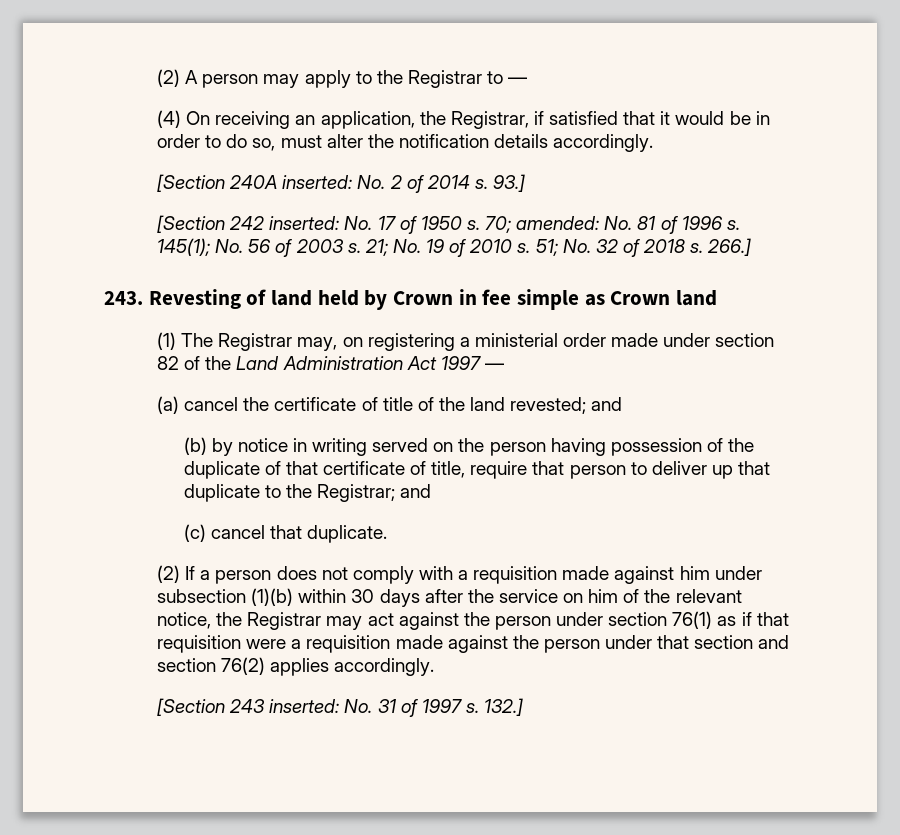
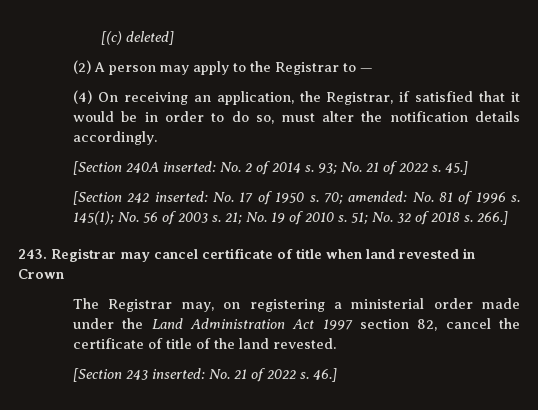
(157, 78) none -> [100,31,174,45] [(c) deleted] //
[493,174,526,192] 93.] -> [318,161,469,175] 93; No. 21 of 2022 s. 45.]
[148,289,718,310] [157,332,177,350] Revesting of land held by Crown in fee simple as Crown land // (1) -> [51,248,475,262] [18,269,64,279] Registrar may cancel certificate of title when land revested in Crown //
[715,333,775,347] [157,356,201,370] section 82 of -> (115, 323) none
[484,363,504,370] [157,396,180,414] — // (a) -> [360,319,438,331] section 82,
[510,397,623,414] [183,437,755,456] [183,461,771,479] [183,484,432,502] [183,524,387,543] [157,565,762,584] [157,588,742,607] [157,611,789,630] [157,635,790,653] [157,657,435,676] revested; and // (b) by notice in writing served on the person having possession of the duplicate of that certificate of title, require that person to deliver up that duplicate to the Registrar; and // (c) cancel that duplicate. // (2) If a person does not comply with a requisition made against him under subsection (1)(b) within 30 days after the service on him of the relevant notice, the Registrar may act against the person under section 76(1) as if that requisition were a requisition made against the person under that section and section 76(2) applies accordingly. -> [273,338,337,349] revested.
[377,698,524,717] 31 of 1997 s. 132.] -> [234,368,338,382] 21 of 2022 s. 46.]

